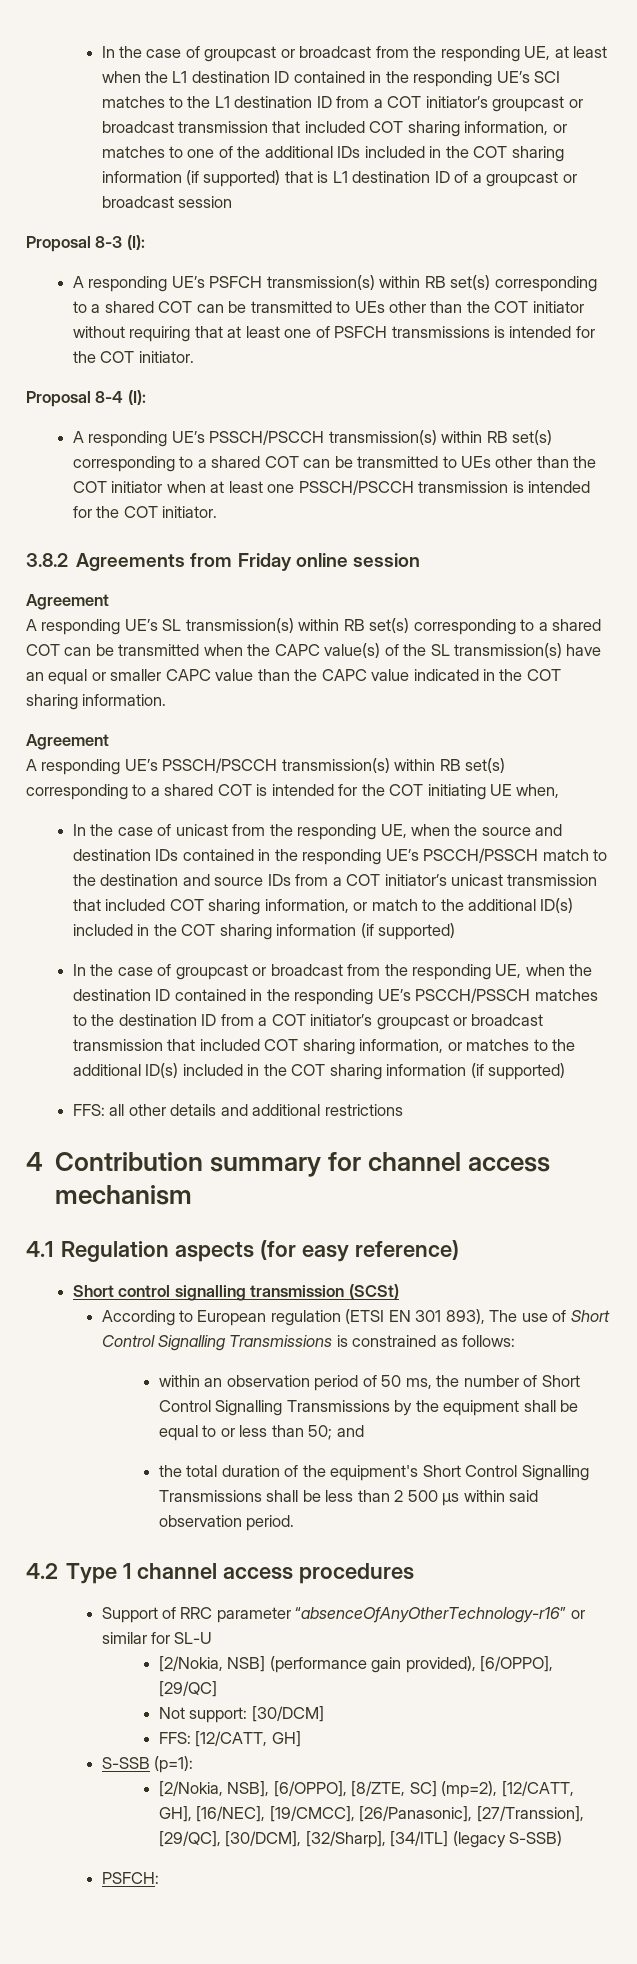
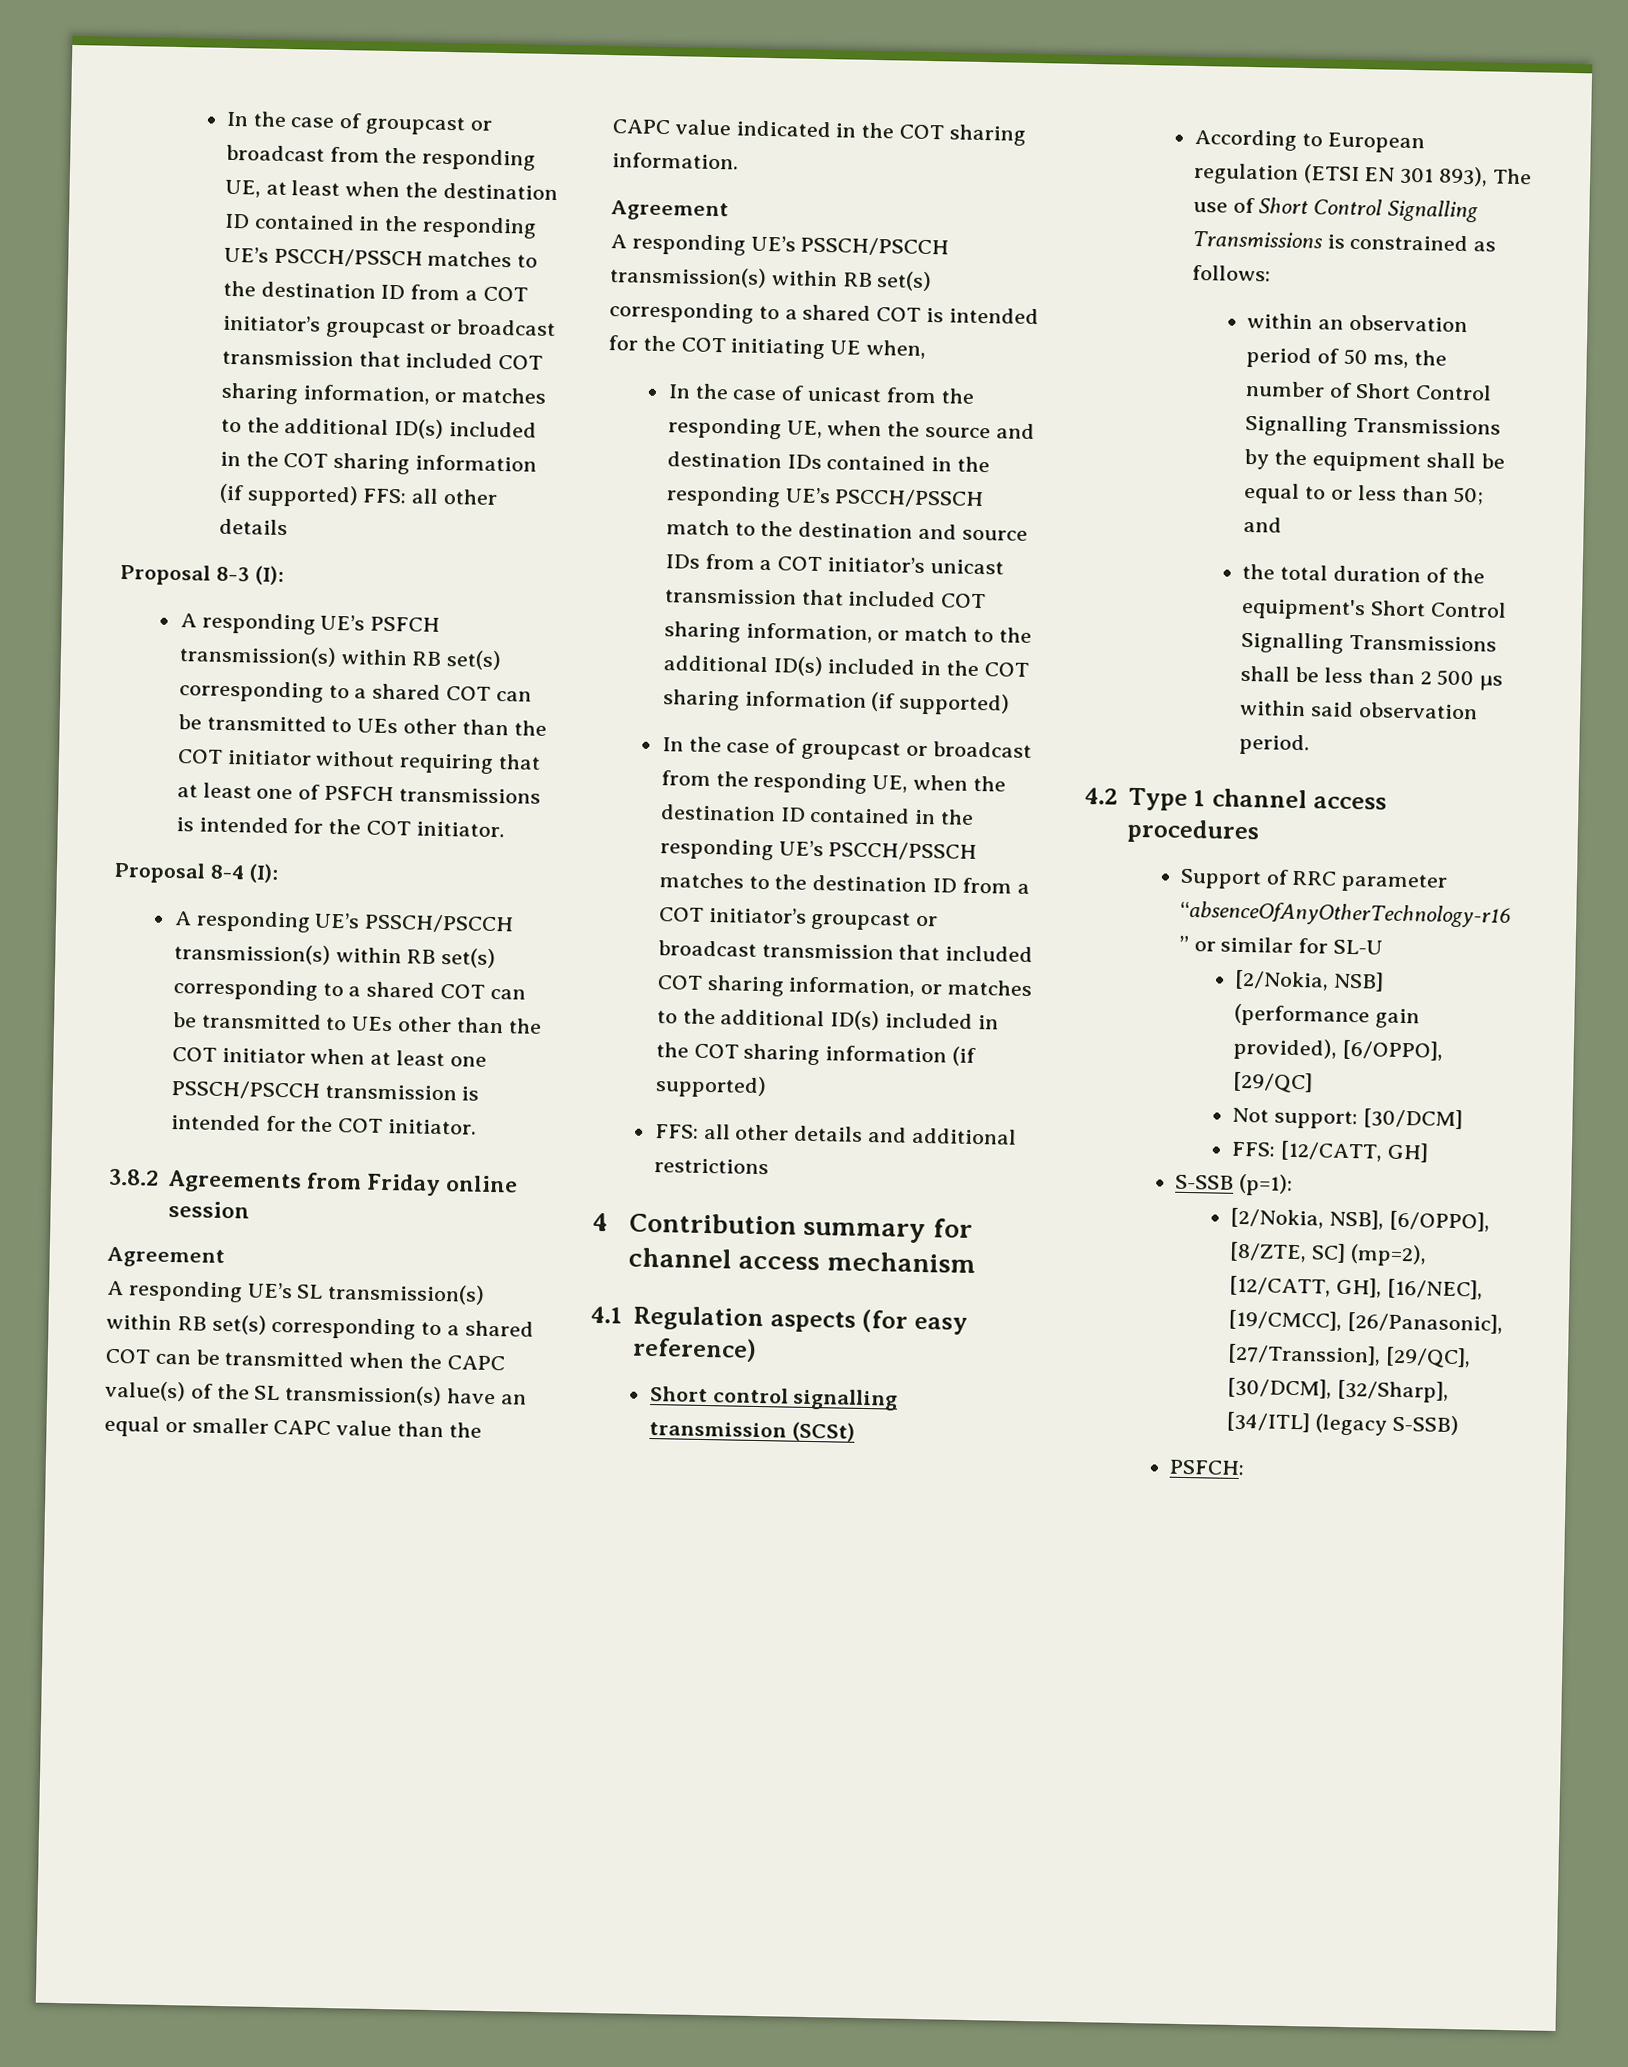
[172,71,561,87] [101,96,230,108] L1 destination ID contained in the responding UE’s SCI matches to the L1 -> [442,182,558,201] [223,213,538,239] [223,246,539,268] [222,280,256,297] destination ID contained in the responding UE’s PSCCH/PSSCH matches to the
[187,146,564,162] [101,170,577,187] [101,196,233,208] one of the additional IDs included in the COT sharing information (if supported) that is L1 destination ID of a groupcast or broadcast session -> [246,417,538,439] [219,451,538,475] [218,483,499,508] [218,518,288,536] the additional ID(s) included in the COT sharing information (if supported) FFS: all other details

